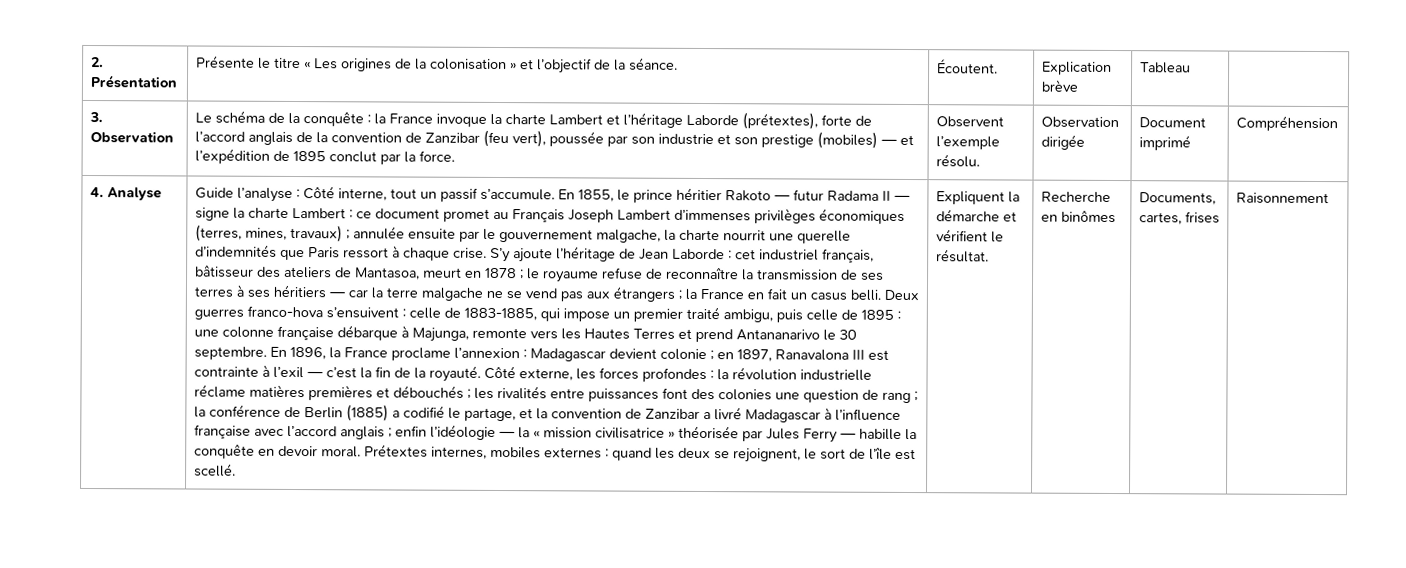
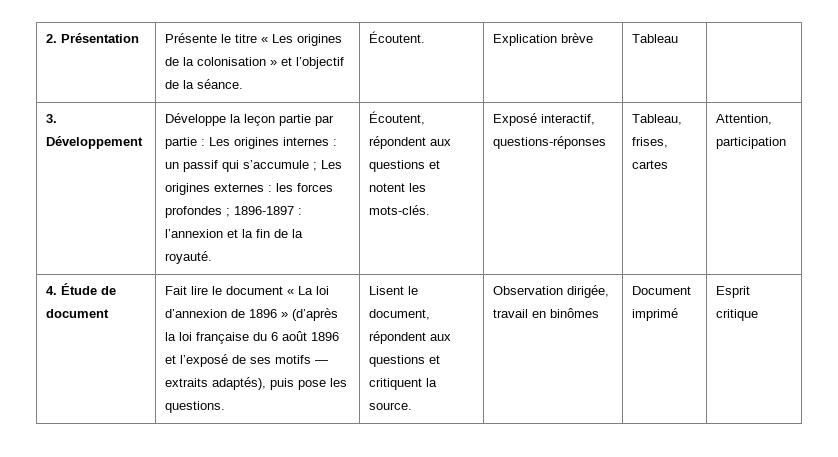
[89,131,174,144] [194,110,872,130] [194,129,914,149] [194,148,455,165] [935,116,1004,128] [935,136,1000,150] [935,154,980,168] [1040,116,1119,129] [1040,134,1085,150] [1138,117,1206,128] [1138,135,1191,151] [1235,115,1338,132] [89,187,162,201] [194,186,910,203] [194,207,905,224] [194,224,851,244] [194,244,874,263] [194,265,884,283] [193,284,919,302] [193,305,901,323] [193,325,857,343] [193,346,889,362] [193,364,357,379] Observation | Le schéma de la conquête : la France invoque la charte Lambert et l’héritage Laborde (prétextes), forte de l’accord anglais de la convention de Zanzibar (feu vert), poussée par son industrie et son prestige (mobiles) — et l’expédition de 1895 conclut par la force. | Observent l’exemple résolu. | Observation dirigée | Document imprimé | Compréhension // 4. Analyse | Guide l’analyse : Côté interne, tout un passif s’accumule. En 1855, le prince héritier Rakoto — futur Radama II — signe la charte Lambert : ce document promet au Français Joseph Lambert d’immenses privilèges économiques (terres, mines, travaux) ; annulée ensuite par le gouvernement malgache, la charte nourrit une querelle d’indemnités que Paris ressort à chaque crise. S’y ajoute l’héritage de Jean Laborde : cet industriel français, bâtisseur des ateliers de Mantasoa, meurt en 1878 ; le royaume refuse de reconnaître la transmission de ses terres à ses héritiers — car la terre malgache ne se vend pas aux étrangers ; la France en fait un casus belli. Deux guerres franco-hova s’ensuivent : celle de 1883-1885, qui impose un premier traité ambigu, puis celle de 1895 : une colonne française débarque à Majunga, remonte vers les Hautes Terres et prend Antananarivo le 30 septembre. En 1896, la France proclame l’annexion : Madagascar devient colonie ; en 1897, Ranavalona III est contrainte à l’exil — c’est -> [46,136,144,149] [165,113,335,126] [165,137,338,149] [165,160,343,172] [165,183,334,195] [165,206,303,218] [165,229,239,238] Développement | Développe la leçon partie par partie : Les origines internes : un passif qui s’accumule ; Les origines externes : les forces profondes ; 1896-1897 : l’annexion et
[483,365,872,383] [193,384,918,404] [193,404,901,423] [193,424,917,443] [193,444,916,463] [193,463,236,477] [935,191,1020,205] [935,209,1017,222] [935,229,1004,243] [935,249,989,263] [1040,191,1111,202] [1040,210,1116,224] [1138,192,1216,205] [1138,211,1220,225] [1235,192,1329,205] Côté externe, les forces profondes : la révolution industrielle réclame matières premières et débouchés ; les rivalités entre puissances font des colonies une question de rang ; la conférence de Berlin (1885) a codifié le partage, et la convention de Zanzibar a livré Madagascar à l’influence française avec l’accord anglais ; enfin l’idéologie — la « mission civilisatrice » théorisée par Jules Ferry — habille la conquête en devoir moral. Prétextes internes, mobiles externes : quand les deux se rejoignent, le sort de l’île est scellé. | Expliquent la démarche et vérifient le résultat. | Recherche en binômes | Documents, cartes, frises | Raisonnement -> [369,111,426,125] [369,136,452,149] [369,160,441,172] [369,183,427,192] [369,205,431,215] [493,113,596,126] [493,136,607,149] [632,114,683,125] [632,137,669,148] [632,160,669,169] [716,114,773,125] [716,137,787,149] [46,283,117,295] [46,309,110,318] [165,286,330,295] [165,308,339,321] [165,331,340,344] [165,354,329,367] [165,377,348,390] [165,401,226,413] [369,286,419,295] [369,309,431,320] [369,331,452,344] [369,355,441,367] [369,378,438,390] [369,402,413,410] [493,285,610,298] [493,308,600,318] [632,286,692,295] [632,308,679,321] [716,286,751,298] [716,309,759,321] | Écoutent, répondent aux questions et notent les mots-clés. | Exposé interactif, questions-réponses | Tableau, frises, cartes | Attention, participation // 4. Étude de document | Fait lire le document « La loi d’annexion de 1896 » (d’après la loi française du 6 août 1896 et l’exposé de ses motifs — extraits adaptés), puis pose les questions. | Lisent le document, répondent aux questions et critiquent la source. | Observation dirigée, travail en binômes | Document imprimé | Esprit critique

